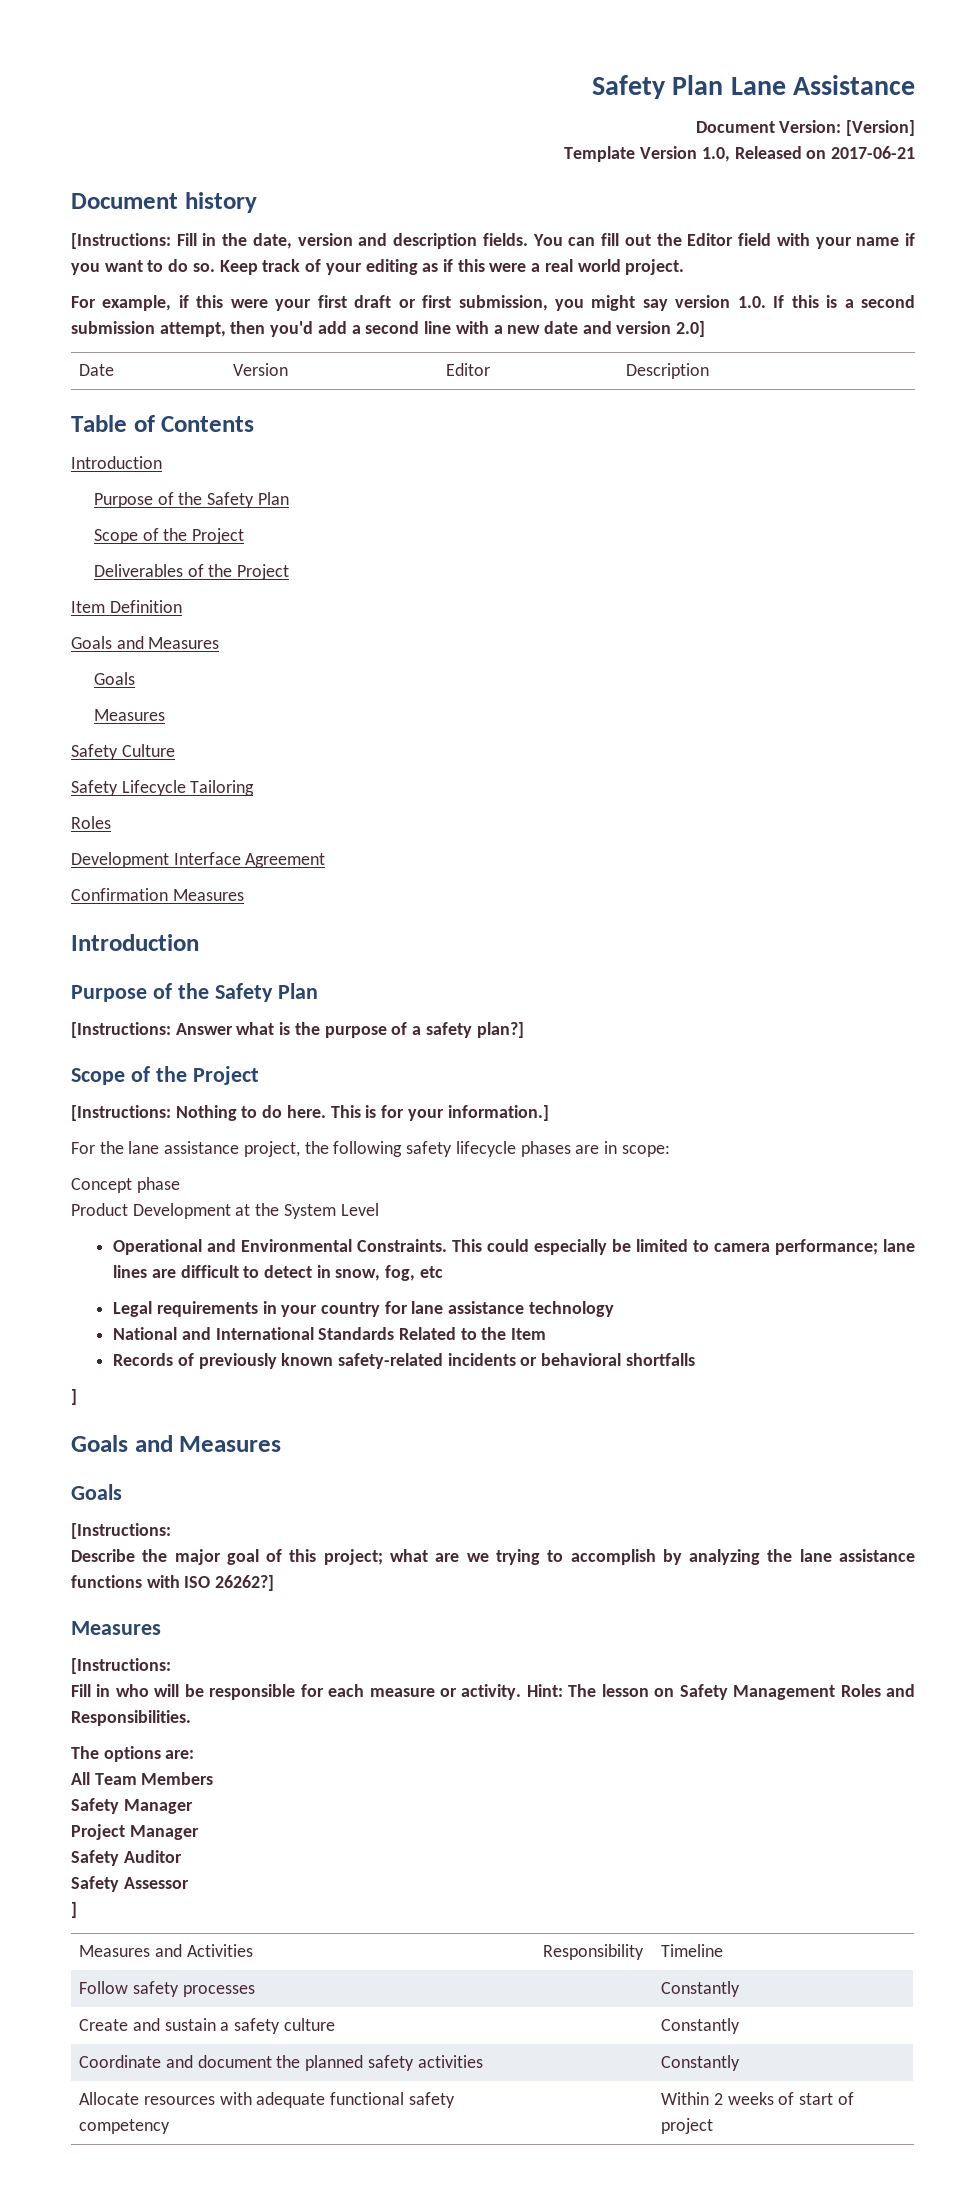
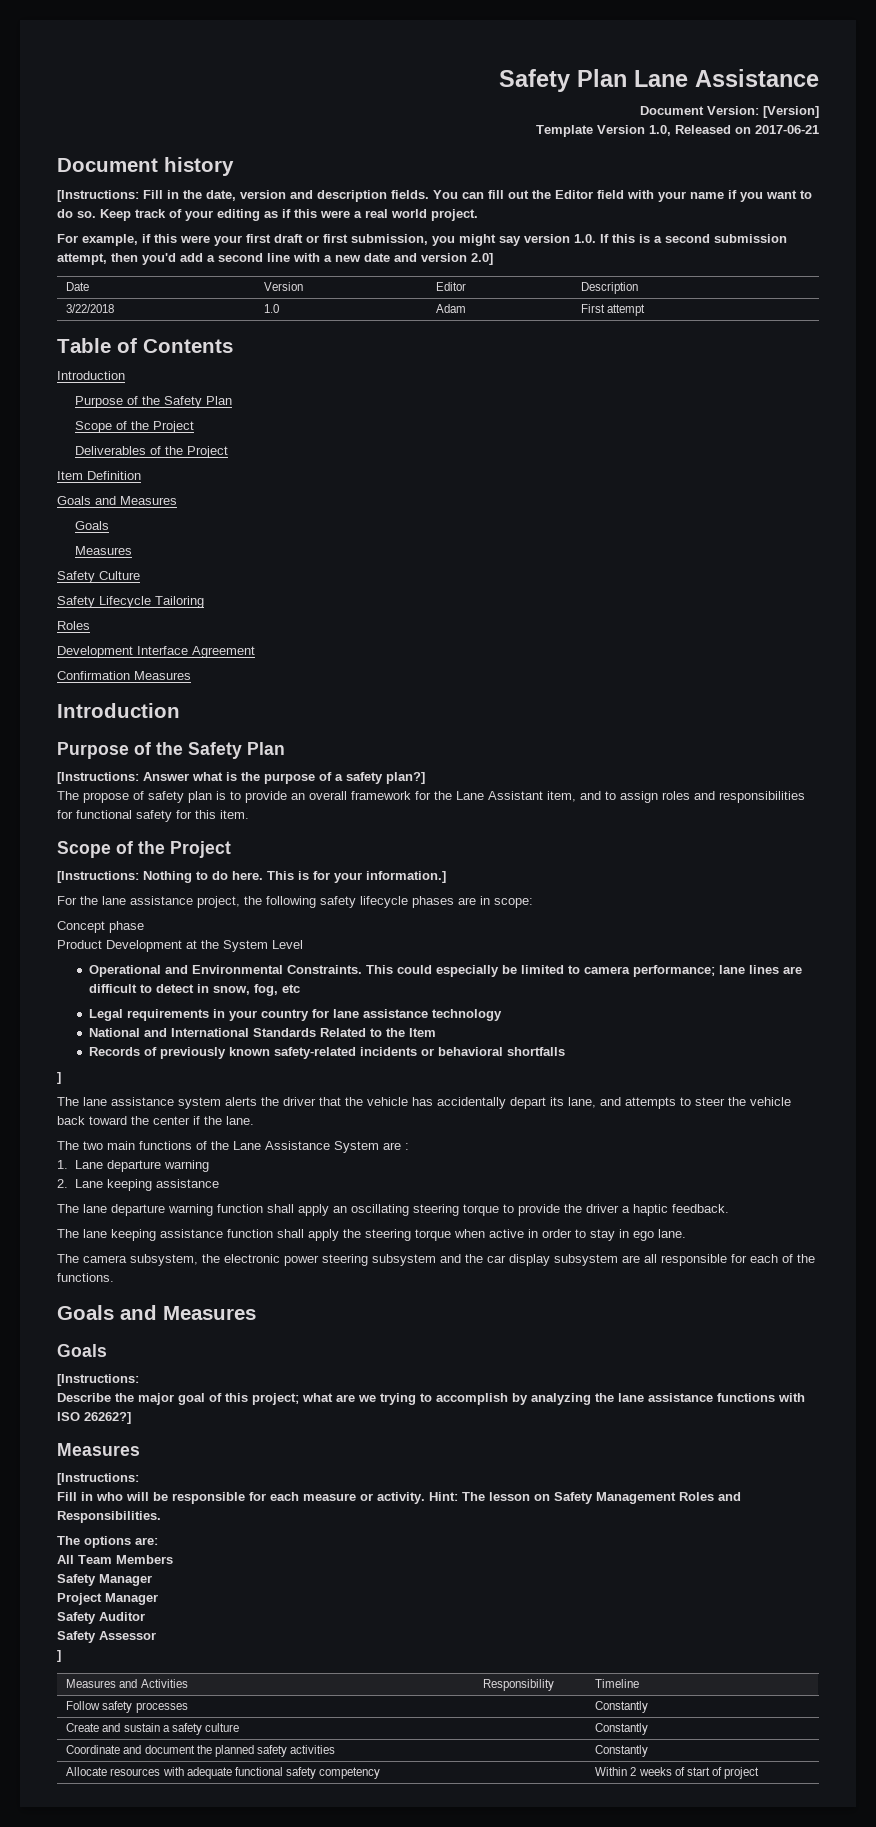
(710, 371) none -> [66,304,115,313] [264,304,280,313] [436,304,467,313] [581,304,646,316] // 3/22/2018 | 1.0 | Adam | First attempt
(524, 1030) none -> [57,791,805,803] [57,810,249,822] // The propose of safety plan is to provide an overall framework for the Lane Assistant item, and to assign roles and responsibilities for functional safety for this item.
(77, 1397) none -> [57,1097,791,1109] [57,1116,254,1125] [57,1141,409,1153] [57,1160,209,1172] [57,1179,219,1191] [57,1204,729,1216] [57,1229,686,1241] [57,1254,815,1266] [57,1273,114,1282] // The lane assistance system alerts the driver that the vehicle has accidentally depart its lane, and attempts to steer the vehicle back toward the center if the lane. // The two main functions of the Lane Assistance System are : // 1. Lane departure warning // 2. Lane keeping assistance // The lane departure warning function shall apply an oscillating steering torque to provide the driver a haptic feedback. // The lane keeping assistance function shall apply the steering torque when active in order to stay in ego lane. // The camera subsystem, the electronic power steering subsystem and the car display subsystem are all responsible for each of the functions.

